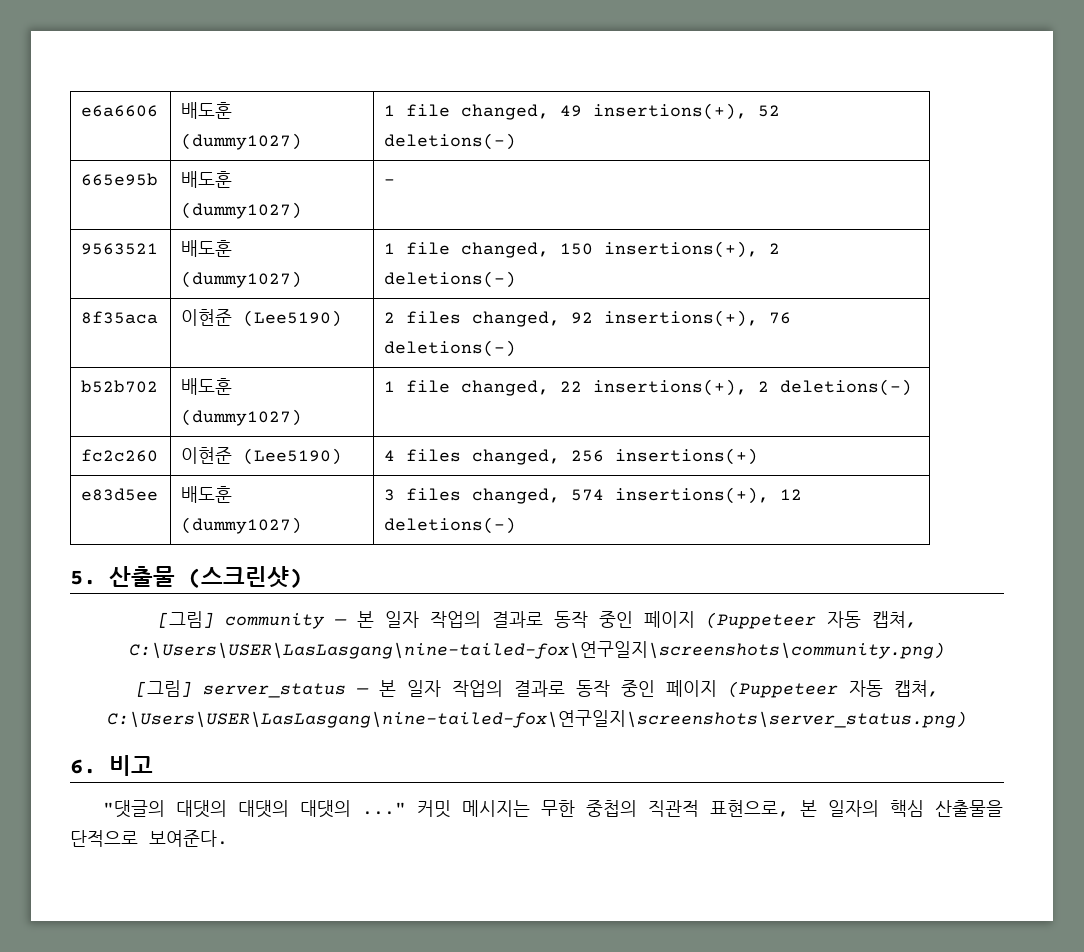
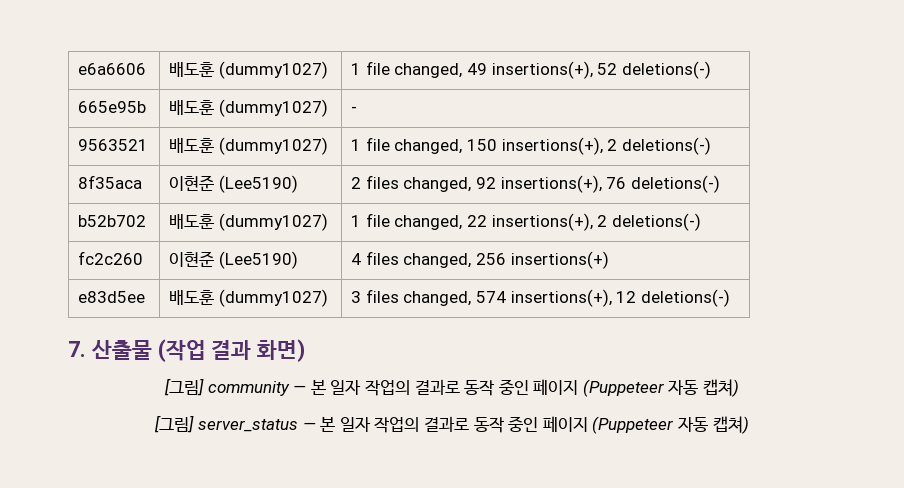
[70,566,302,588] 5. 산출물 (스크린샷) -> [68,339,306,362] 7. 산출물 (작업 결과 화면)
[871,611,917,628] [129,641,945,659] 캡쳐, C:\Users\USER\LasLasgang\nine-tailed-fox\연구일지\screenshots\community.png) -> [703,379,740,397] 캡쳐)
[893,680,939,697] [107,710,967,728] [70,755,153,776] [103,800,1004,818] [70,830,228,847] 캡쳐, C:\Users\USER\LasLasgang\nine-tailed-fox\연구일지\screenshots\server_status.png) // 6. 비고 // "댓글의 대댓의 대댓의 대댓의 ..." 커밋 메시지는 무한 중첩의 직관적 표현으로, 본 일자의 핵심 산출물을 단적으로 보여준다. -> [712,416,749,434] 캡쳐)

